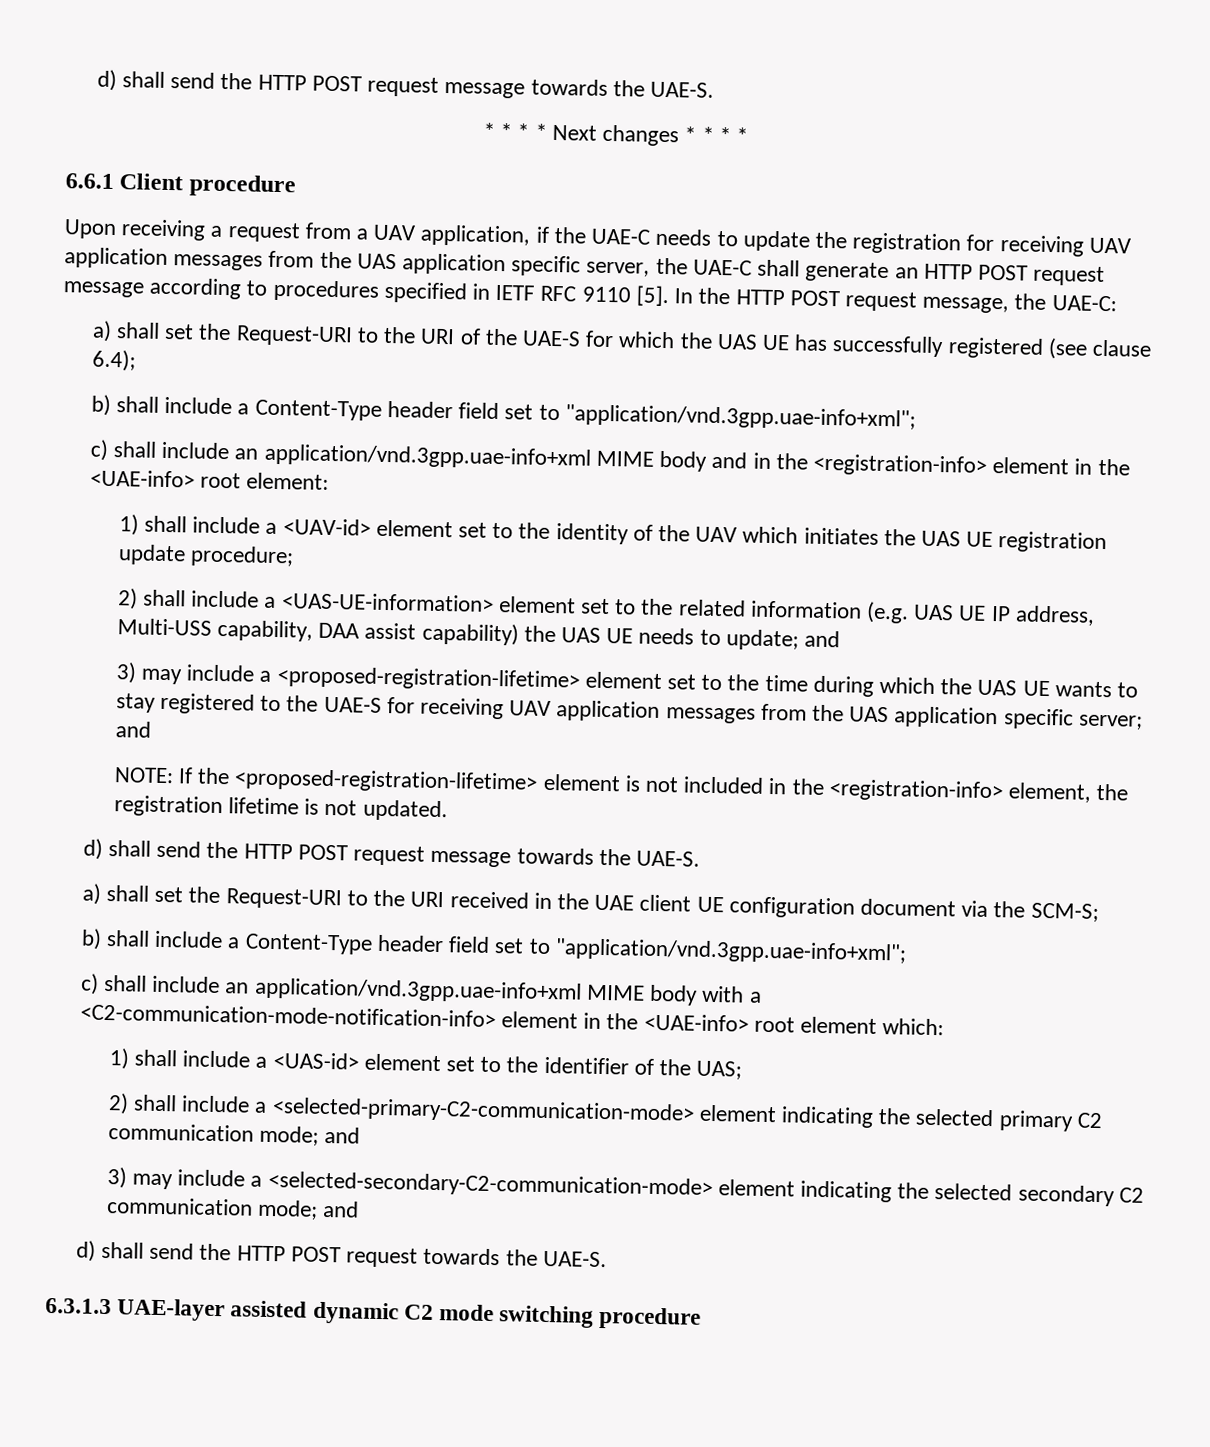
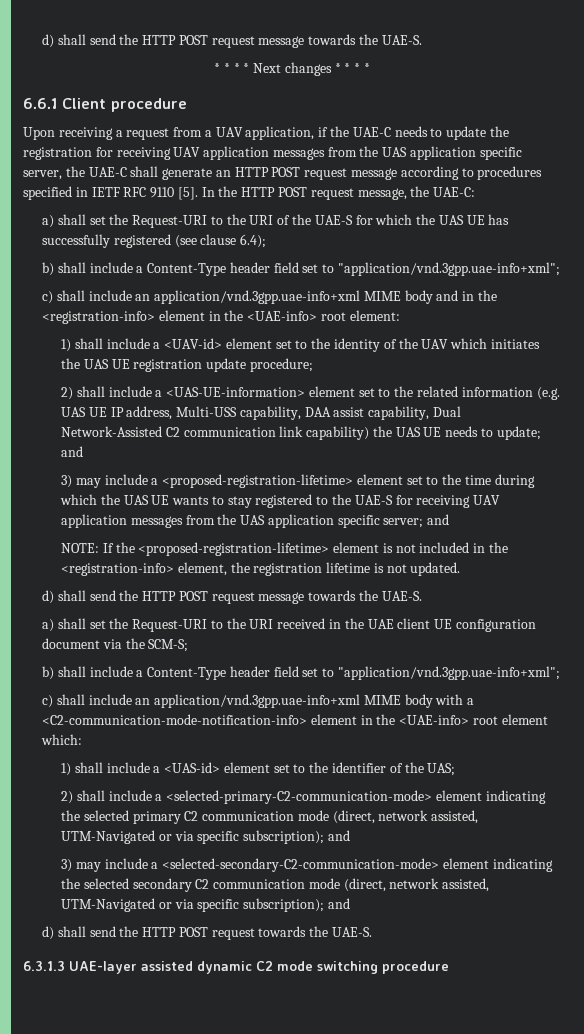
(417, 631) none -> [368,406,461,420] [60,426,304,437] capability, Dual Network-Assisted C2 communication link
[258,1125,319,1146] mode; -> [297,810,479,824] [60,830,325,844] mode (direct, network assisted, UTM-Navigated or via specific subscription);
[256,1199,318,1220] mode; -> [308,878,490,892] [60,898,325,912] mode (direct, network assisted, UTM-Navigated or via specific subscription);

